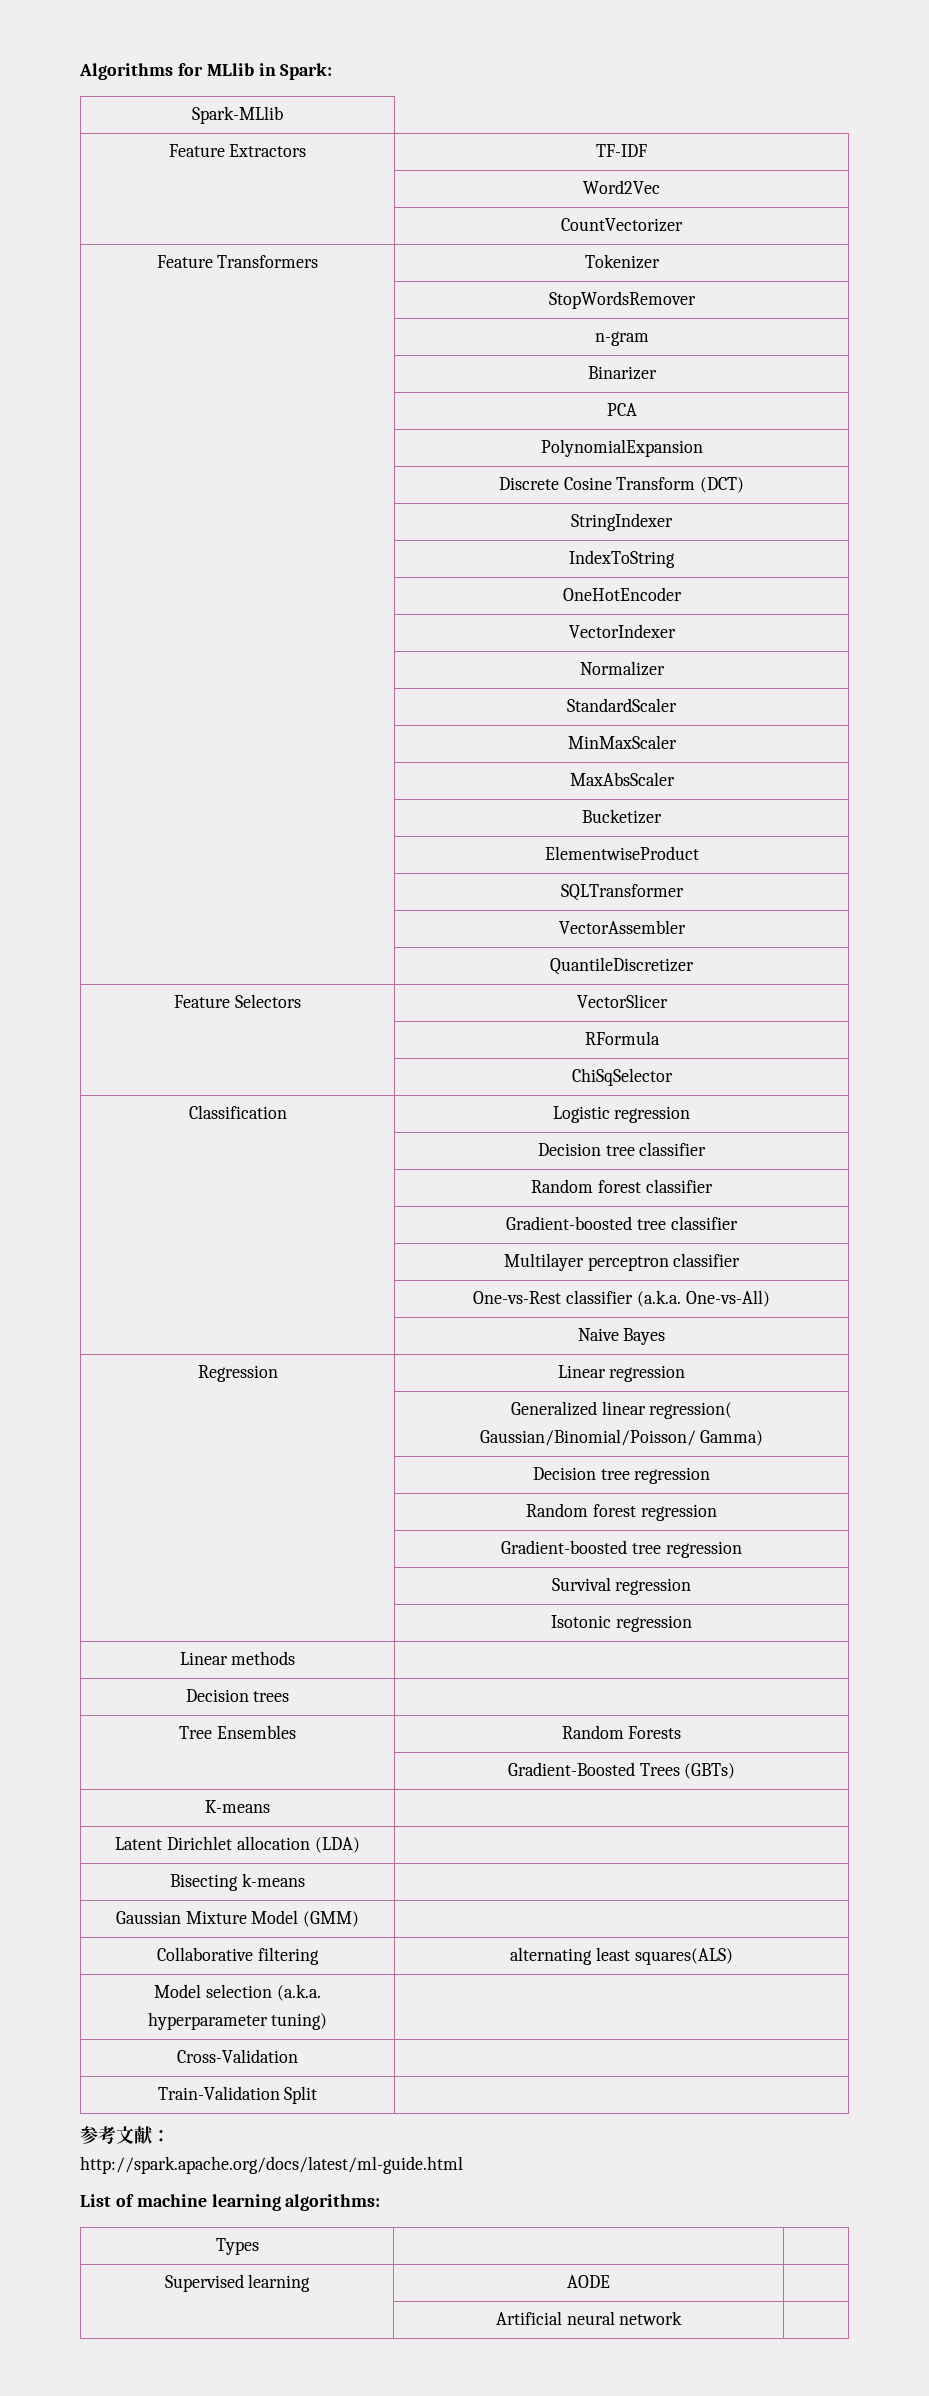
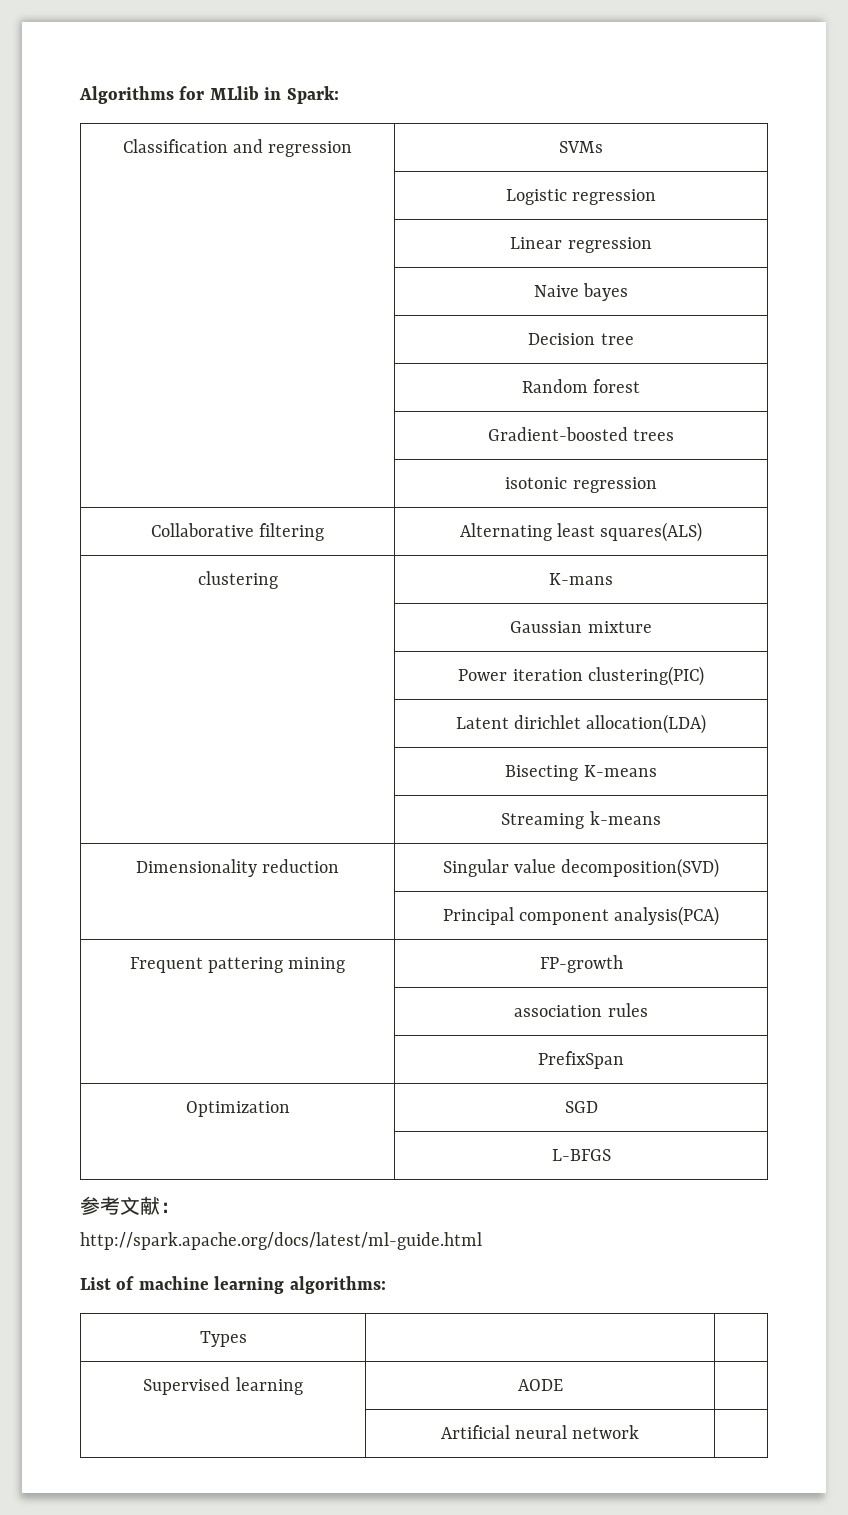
[192,106,283,124] [168,144,307,157] [596,144,647,157] [583,180,660,194] [561,218,683,232] [156,255,319,268] [584,254,660,269] [548,291,696,309] [594,331,649,346] [587,366,657,380] [606,403,637,416] [540,439,703,457] [498,477,745,493] [571,513,673,531] [569,550,675,568] [562,587,682,601] [568,624,676,638] [579,661,665,676] [567,698,677,712] [567,735,677,749] [569,772,675,786] [582,809,662,824] [544,846,699,860] [560,884,684,901] [558,920,686,934] [550,957,694,975] [174,994,301,1008] [576,994,668,1008] [584,1031,660,1045] [571,1068,673,1086] [188,1105,287,1119] [552,1106,691,1123] [537,1142,707,1156] [531,1179,713,1193] [506,1216,738,1230] [503,1253,741,1271] [473,1290,770,1307] [577,1328,666,1345] [197,1365,278,1382] [557,1365,686,1382] [510,1401,733,1419] [479,1429,764,1446] [532,1467,711,1484] [526,1503,717,1521] [501,1540,742,1558] [551,1577,692,1595] [551,1615,692,1632] [179,1651,296,1665] [185,1689,290,1702] [179,1725,296,1739] [561,1725,682,1739] [507,1762,736,1779] [205,1800,270,1813] [115,1836,360,1853] [170,1873,305,1891] [115,1910,360,1927] Spark-MLlib // Feature Extractors | TF-IDF // | Word2Vec // | CountVectorizer // Feature Transformers | Tokenizer // | StopWordsRemover // | n-gram // | Binarizer // | PCA // | PolynomialExpansion // | Discrete Cosine Transform (DCT) // | StringIndexer // | IndexToString // | OneHotEncoder // | VectorIndexer // | Normalizer // | StandardScaler // | MinMaxScaler // | MaxAbsScaler // | Bucketizer // | ElementwiseProduct // | SQLTransformer // | VectorAssembler // | QuantileDiscretizer // Feature Selectors | VectorSlicer // | RFormula // | ChiSqSelector // Classification | Logistic regression // | Decision tree classifier // | Random forest classifier // | Gradient-boosted tree classifier // | Multilayer perceptron classifier // | One-vs-Rest classifier (a.k.a. One-vs-All) // | Naive Bayes // Regression | Linear regression // | Generalized linear regression( Gaussian/Binomial/Poisson/ Gamma) // | Decision tree regression // | Random forest regression // | Gradient-boosted tree regression // | Survival regression // | Isotonic regression // Linear methods | // Decision trees | // Tree Ensembles | Random Forests // | Gradient-Boosted Trees (GBTs) // K-means | // Latent Dirichlet allocation (LDA) | // Bisecting k-means | // Gaussian Mixture Model (GMM) | -> [122,139,353,157] [559,141,603,153] [505,189,657,205] [510,237,652,253] [533,283,629,301] [528,333,634,345] [521,379,641,393] [487,427,675,441] [505,477,657,493] Classification and regression | SVMs // | Logistic regression // | Linear regression // | Naive bayes // | Decision tree // | Random forest // | Gradient-boosted trees // | isotonic regression
[510,1947,593,1965] alternating -> [459,523,552,541] Alternating
[154,1984,321,2001] [147,2012,328,2030] [177,2049,298,2063] [157,2086,318,2104] Model selection (a.k.a. hyperparameter tuning) | // Cross-Validation | // Train-Validation Split | -> [197,571,278,589] [549,573,613,585] [510,621,652,633] [458,666,704,686] [455,714,707,734] [505,765,657,781] [501,811,661,829] [135,859,340,877] [442,858,720,878] [442,906,720,926] [129,957,346,973] [539,955,623,973] [514,1003,648,1017] [538,1051,624,1069] [185,1101,290,1117] [564,1101,598,1113] [551,1149,611,1161] clustering | K-mans // | Gaussian mixture // | Power iteration clustering(PIC) // | Latent dirichlet allocation(LDA) // | Bisecting K-means // | Streaming k-means // Dimensionality reduction | Singular value decomposition(SVD) // | Principal component analysis(PCA) // Frequent pattering mining | FP-growth // | association rules // | PrefixSpan // Optimization | SGD // | L-BFGS

